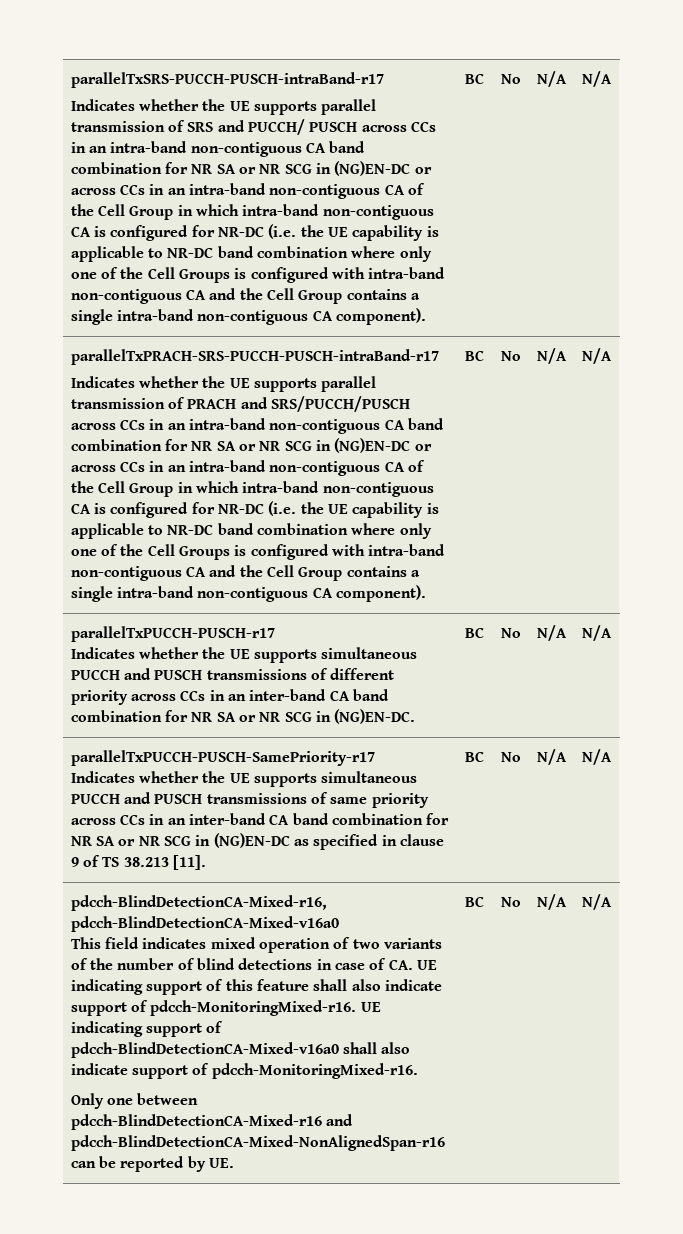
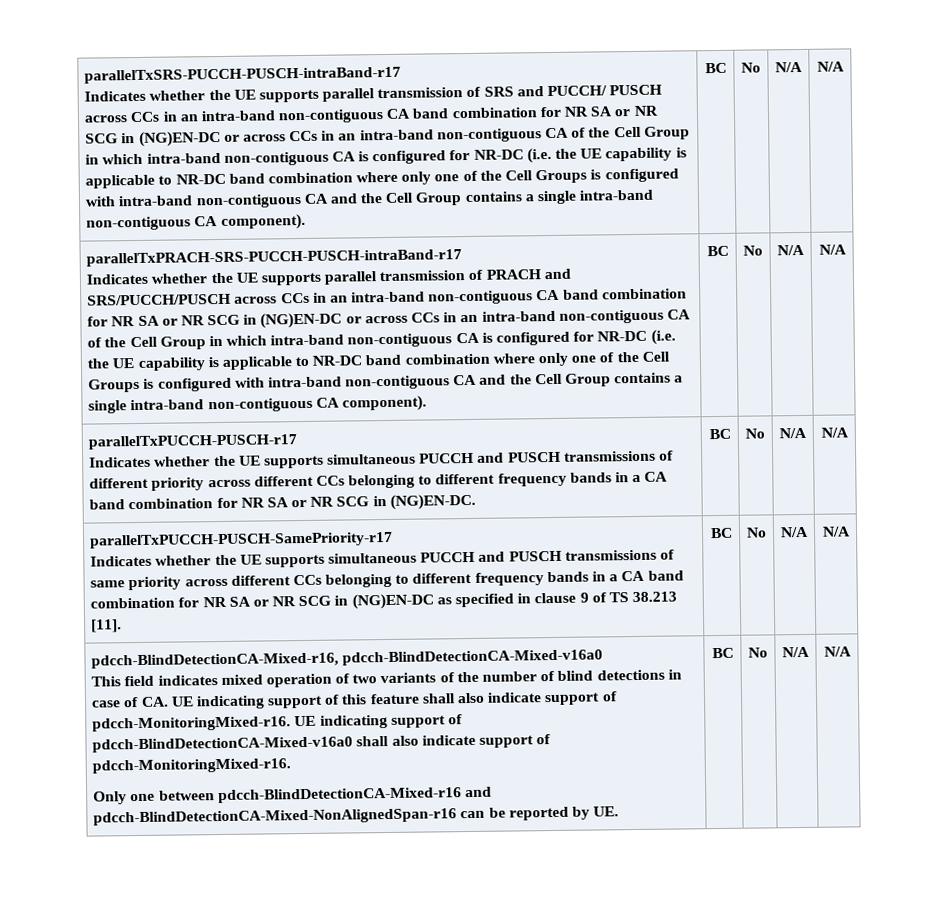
[180,689,327,701] CCs in an inter-band -> [253,472,642,489] different CCs belonging to different frequency bands in a
[119,813,266,825] CCs in an inter-band -> [230,571,619,588] different CCs belonging to different frequency bands in a

